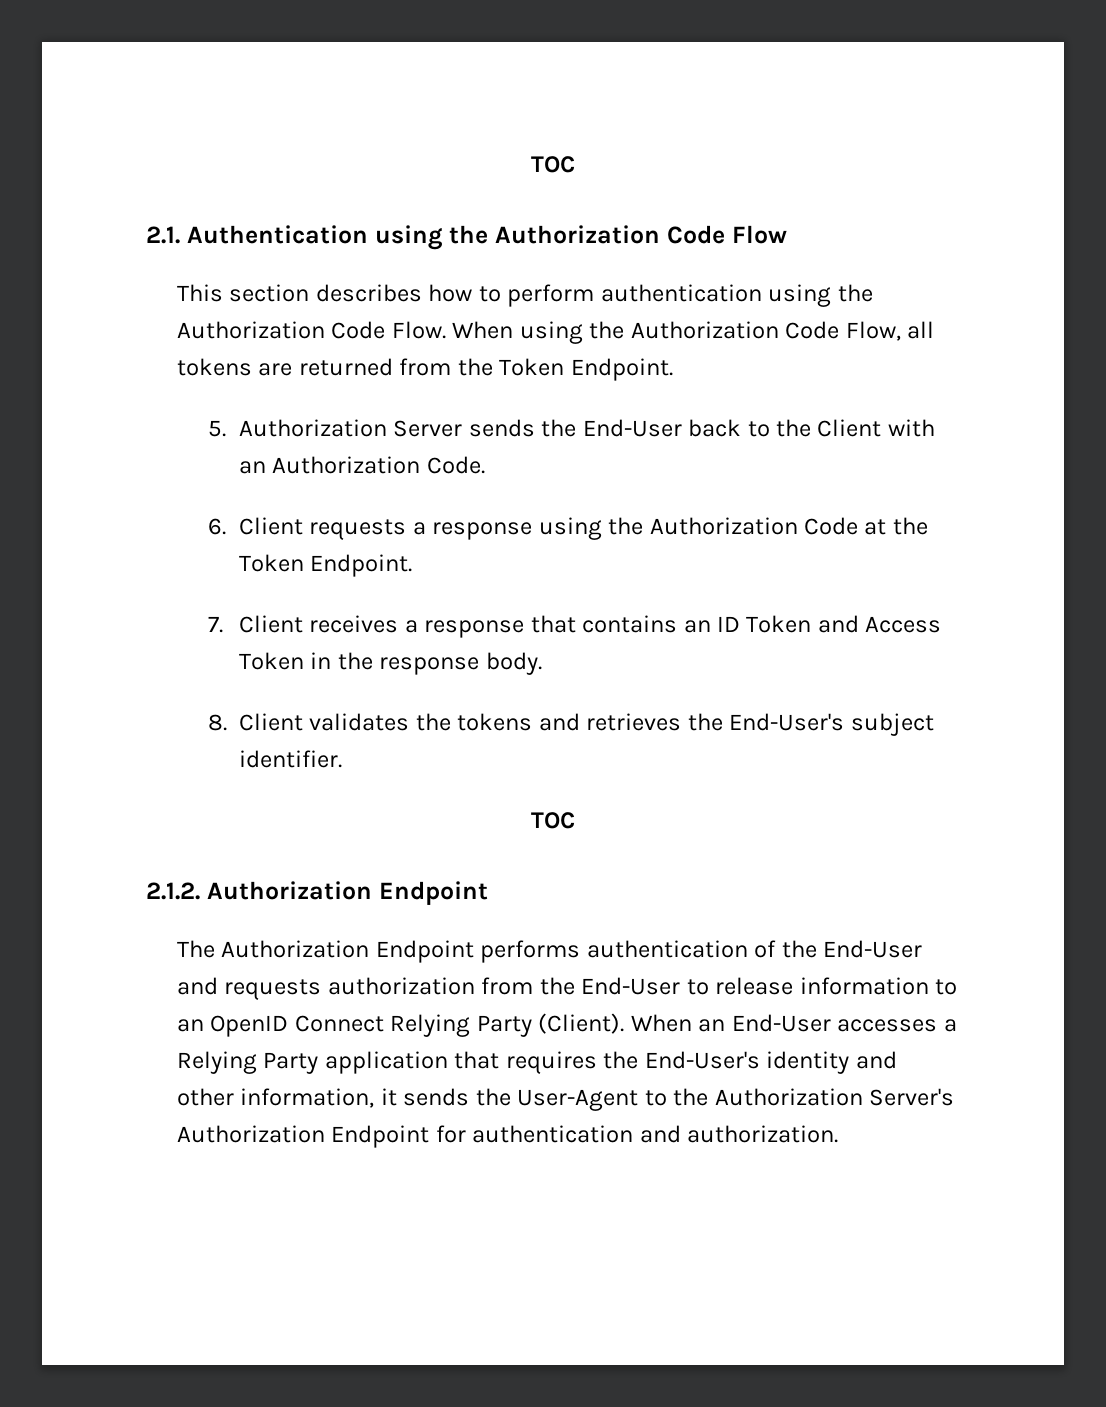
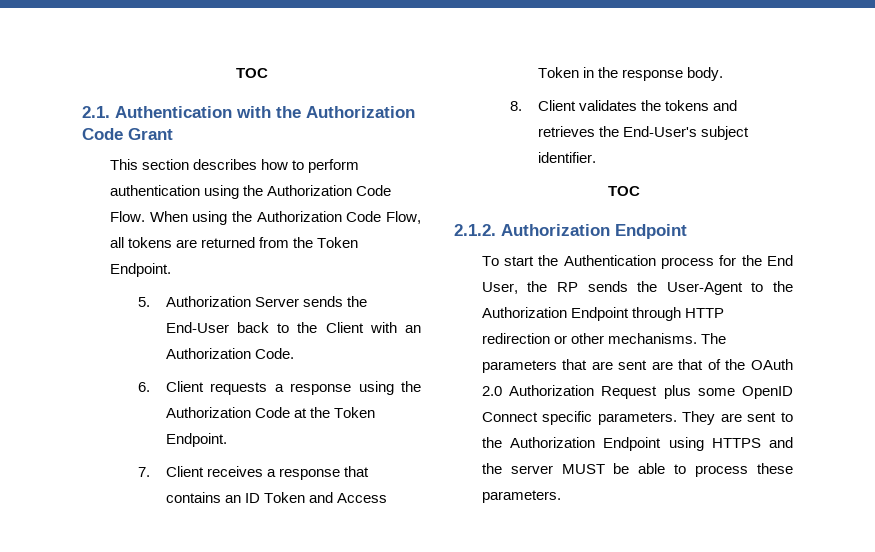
[374,225,787,250] using the Authorization Code Flow -> [236,106,415,118] [82,128,173,140] with the Authorization Code Grant
[176,940,923,963] [176,977,958,1000] [176,1013,957,1037] [176,1051,897,1074] [176,1088,397,1108] The Authorization Endpoint performs authentication of the End-User and requests authorization from the End-User to release information to an OpenID Connect Relying Party (Client). When an End-User accesses a Relying Party application that requires the End-User's identity and other information, it -> [481,255,793,269] [481,281,579,294] To start the Authentication process for the End User, the RP
[869,1088,955,1106] [176,1125,839,1148] Server's Authorization Endpoint for authentication and authorization. -> [570,307,724,321] [481,333,727,344] [481,359,794,373] [481,385,793,399] [481,411,793,425] [481,437,793,451] [481,463,793,477] [481,490,561,503] Endpoint through HTTP redirection or other mechanisms. The parameters that are sent are that of the OAuth 2.0 Authorization Request plus some OpenID Connect specific parameters. They are sent to the Authorization Endpoint using HTTPS and the server MUST be able to process these parameters.

